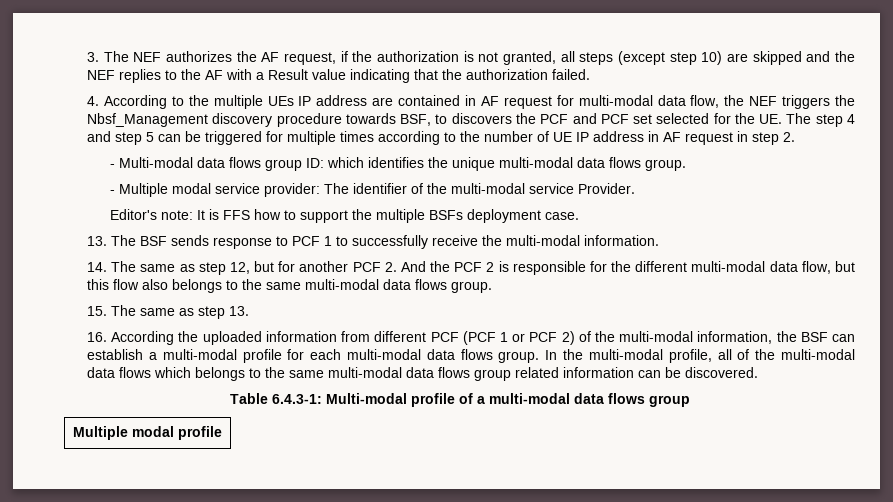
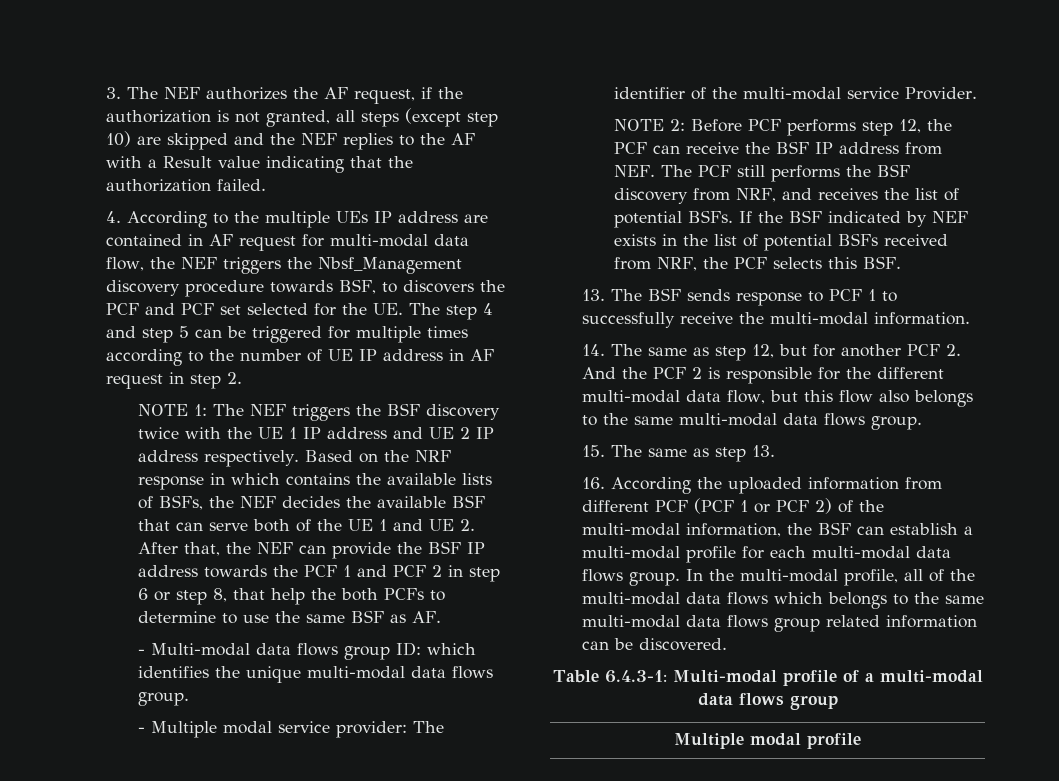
(796, 137) none -> [138,403,501,421] [138,427,495,439] [138,450,452,467] [138,473,493,490] [138,495,486,510] [138,519,476,532] [138,541,486,559] [138,565,501,582] [138,588,446,605] [138,610,442,624] // NOTE 1: The NEF triggers the BSF discovery twice with the UE 1 IP address and UE 2 IP address respectively. Based on the NRF response in which contains the available lists of BSFs, the NEF decides the available BSF that can serve both of the UE 1 and UE 2. After that, the NEF can provide the BSF IP address towards the PCF 1 and PCF 2 in step 6 or step 8, that help the both PCFs to determine to use the same BSF as AF.
[110,209,580,223] Editor's note: It is FFS how to support the multiple BSFs deployment case. -> [614,119,953,136] [614,141,943,155] [614,164,911,182] [614,188,960,204] [614,210,969,228] [614,233,949,251] [614,256,902,271] NOTE 2: Before PCF performs step 12, the PCF can receive the BSF IP address from NEF. The PCF still performs the BSF discovery from NRF, and receives the list of potential BSFs. If the BSF indicated by NEF exists in the list of potential BSFs received from NRF, the PCF selects this BSF.

